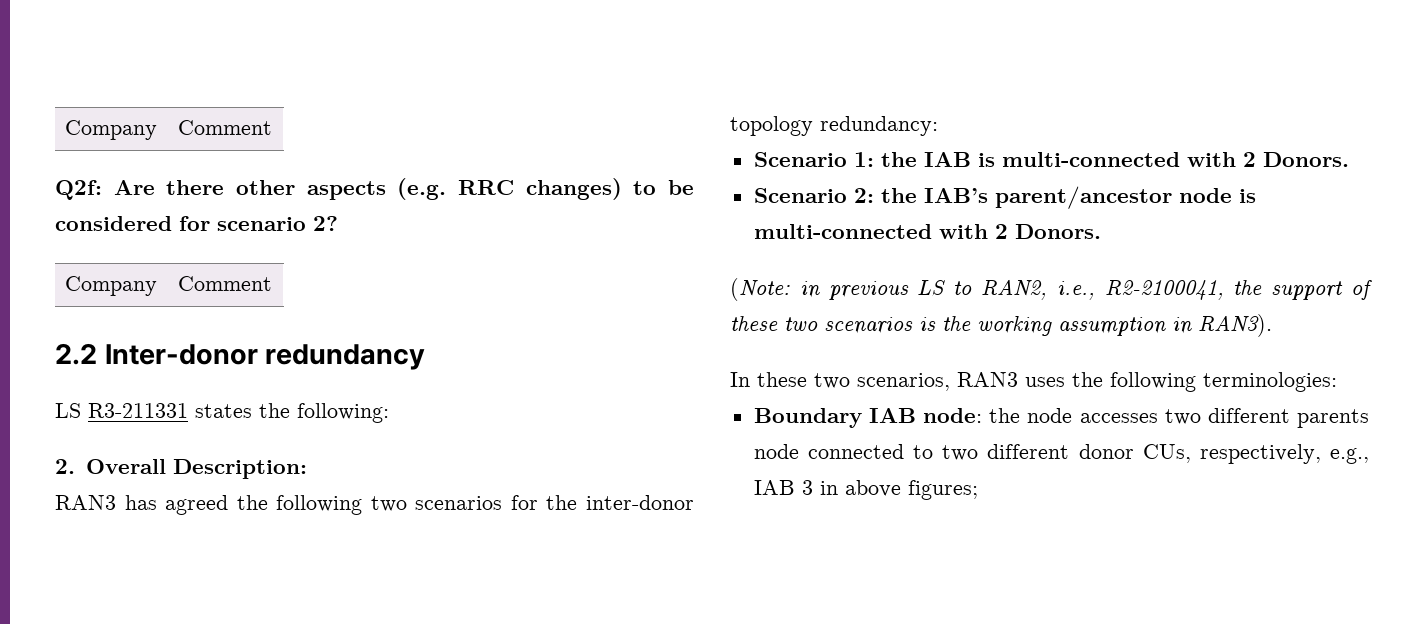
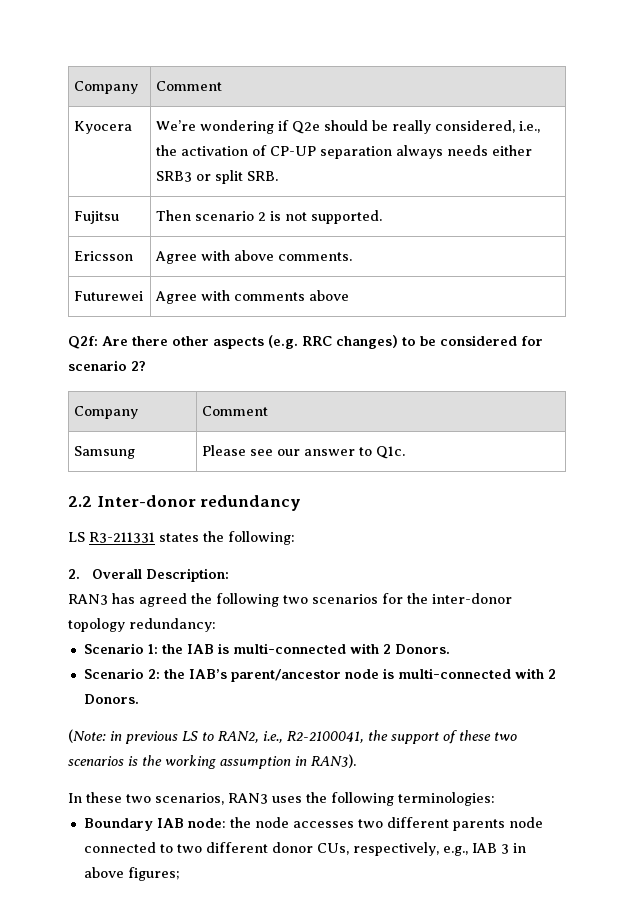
[65,120,158,140] [178,120,273,135] Company | Comment -> [74,81,139,94] [156,81,223,91] [74,121,133,134] [156,120,541,134] [156,145,533,159] [156,170,279,184] [74,211,120,224] [156,210,383,224] [74,251,134,261] [155,250,353,264] [74,291,144,301] [155,290,350,304] Company | Comment // Kyocera | We’re wondering if Q2e should be really considered, i.e., the activation of CP-UP separation always needs either SRB3 or split SRB. // Fujitsu | Then scenario 2 is not supported. // Ericsson | Agree with above comments. // Futurewei | Agree with comments above
(273, 283) none -> [74,446,136,459] [202,445,406,459] // Samsung | Please see our answer to Q1c.

